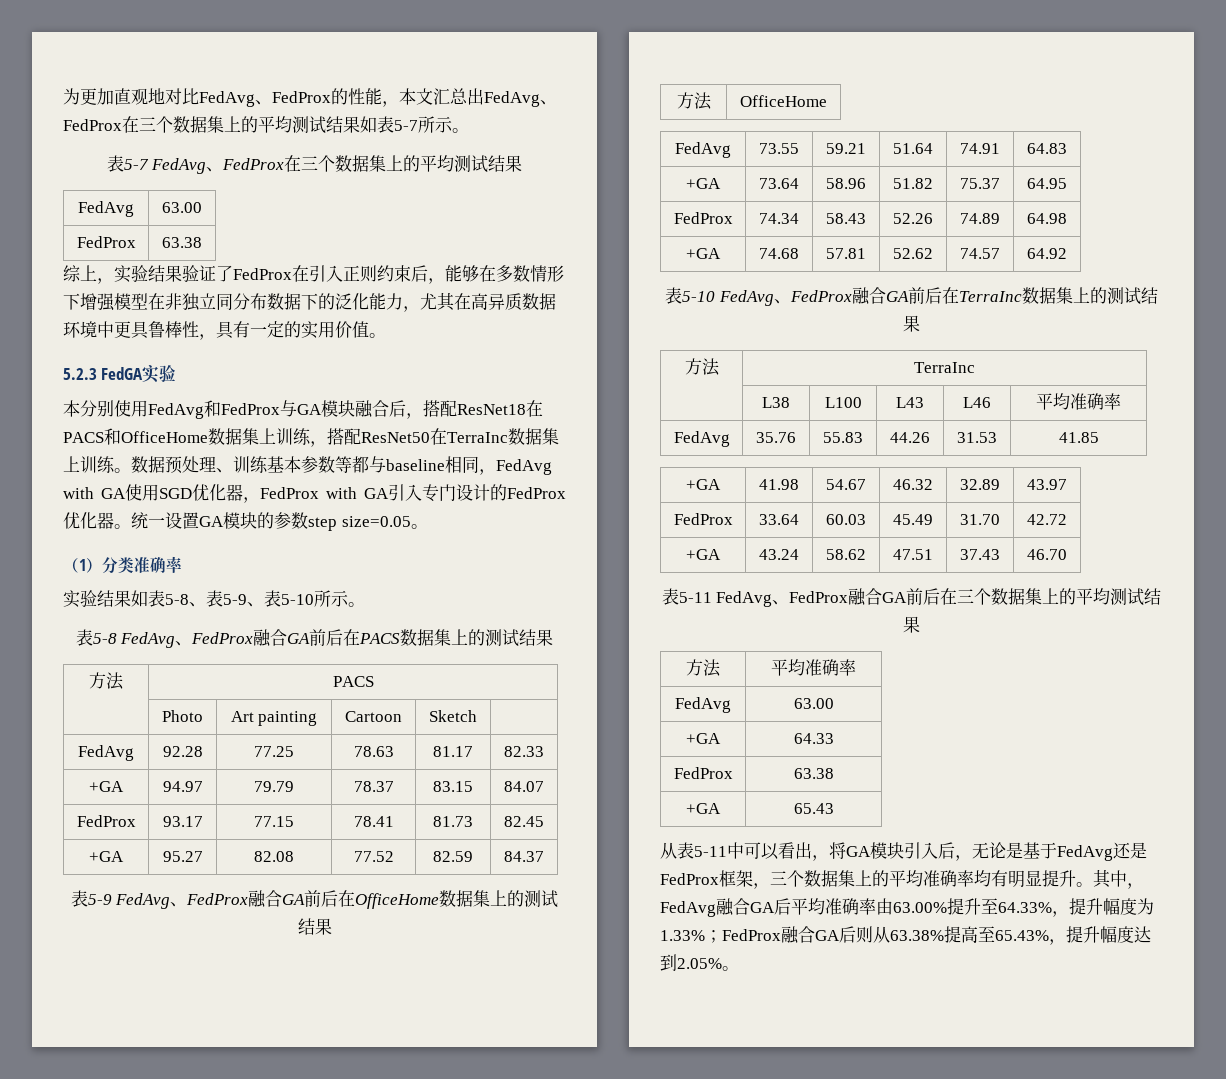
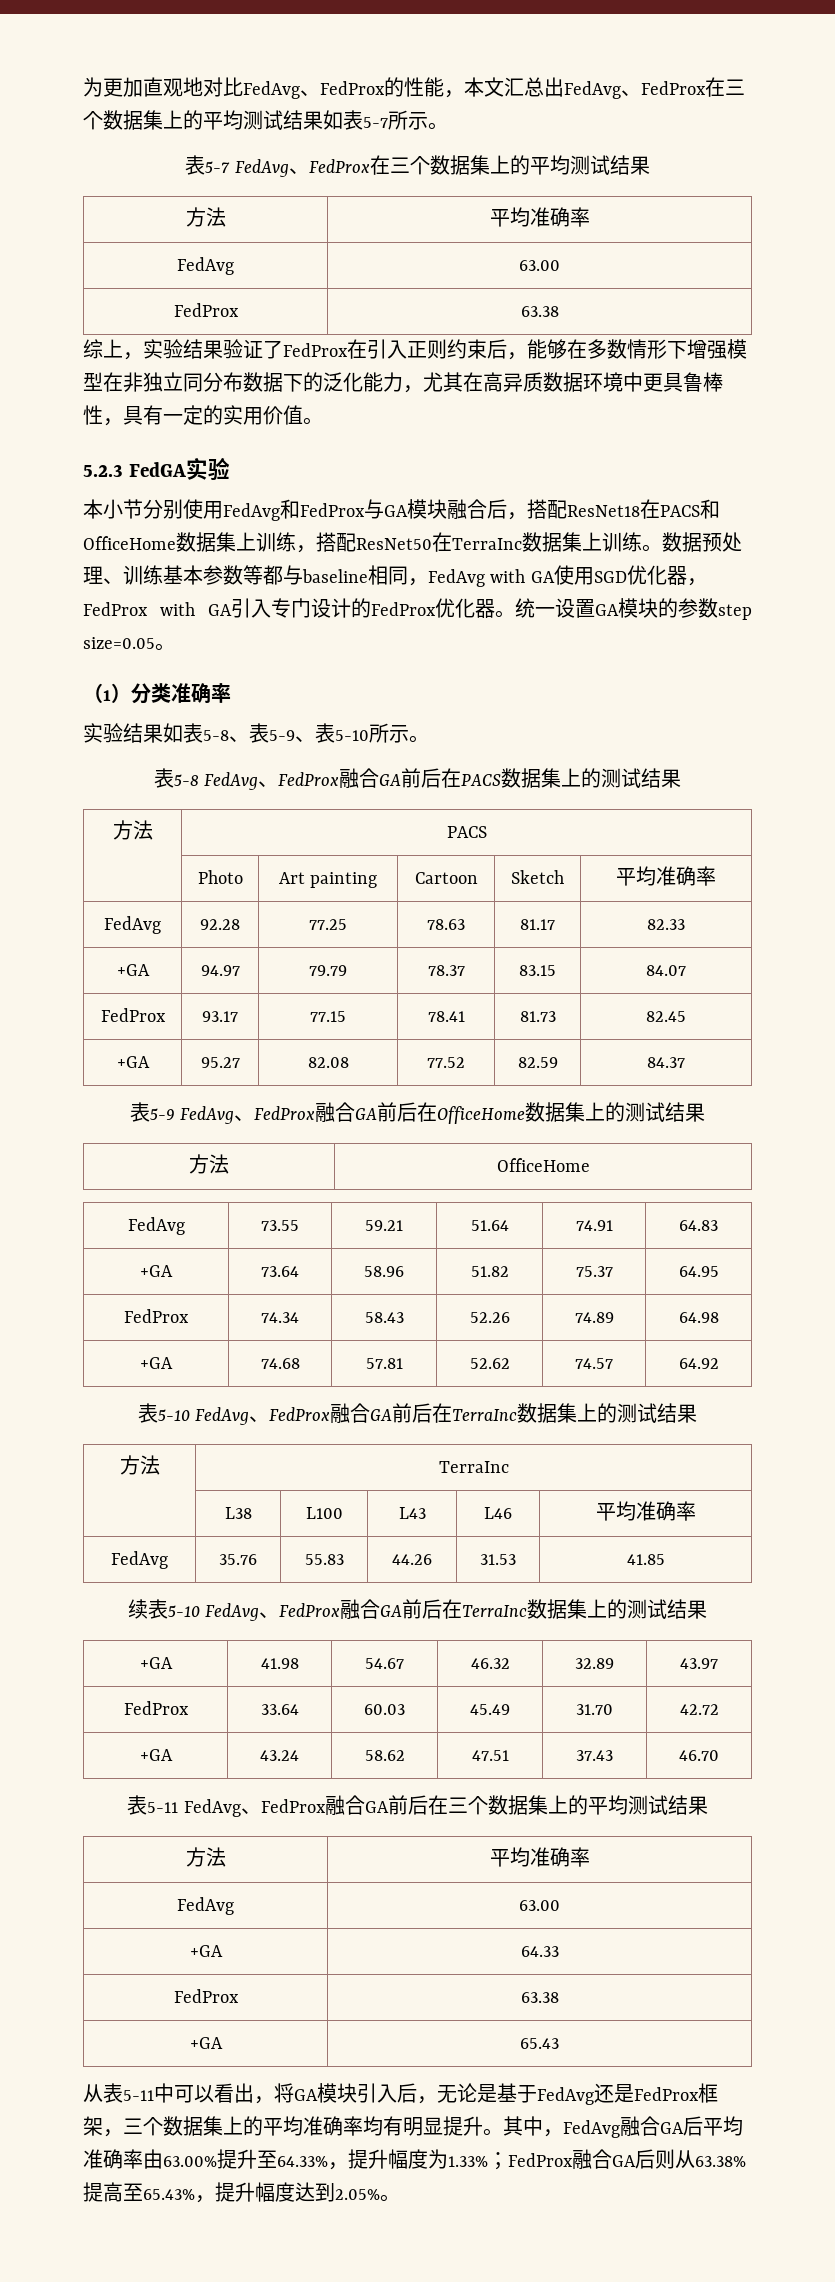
(523, 163) none -> [185,207,226,227] [489,207,590,227] // 方法 | 平均准确率
(80, 408) none -> [103,499,143,519] 小节
(477, 716) none -> [615,866,716,886] 平均准确率
(1099, 437) none -> [127,1599,708,1621] // 续表5-10 FedAvg、FedProx融合GA前后在TerraInc数据集上的测试结果

